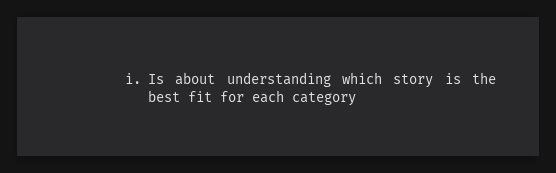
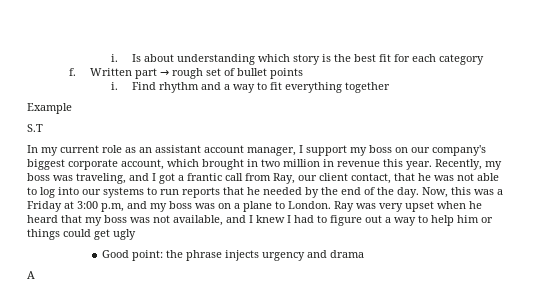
(357, 99) none -> [68,68,303,79] [110,82,390,93] [27,103,72,114] [27,124,43,132] [27,145,486,156] [27,159,502,170] [27,173,499,184] [27,187,503,198] [27,201,482,212] [27,215,493,226] [27,229,136,240] [102,250,365,261] [27,271,35,279] // f. Written part → rough set of bullet points // i. Find rhythm and a way to fit everything together // Example // S.T // In my current role as an assistant account manager, I support my boss on our company's biggest corporate account, which brought in two million in revenue this year. Recently, my boss was traveling, and I got a frantic call from Ray, our client contact, that he was not able to log into our systems to run reports that he needed by the end of the day. Now, this was a Friday at 3:00 p.m, and my boss was on a plane to London. Ray was very upset when he heard that my boss was not available, and I knew I had to figure out a way to help him or things could get ugly // Good point: the phrase injects urgency and drama // A

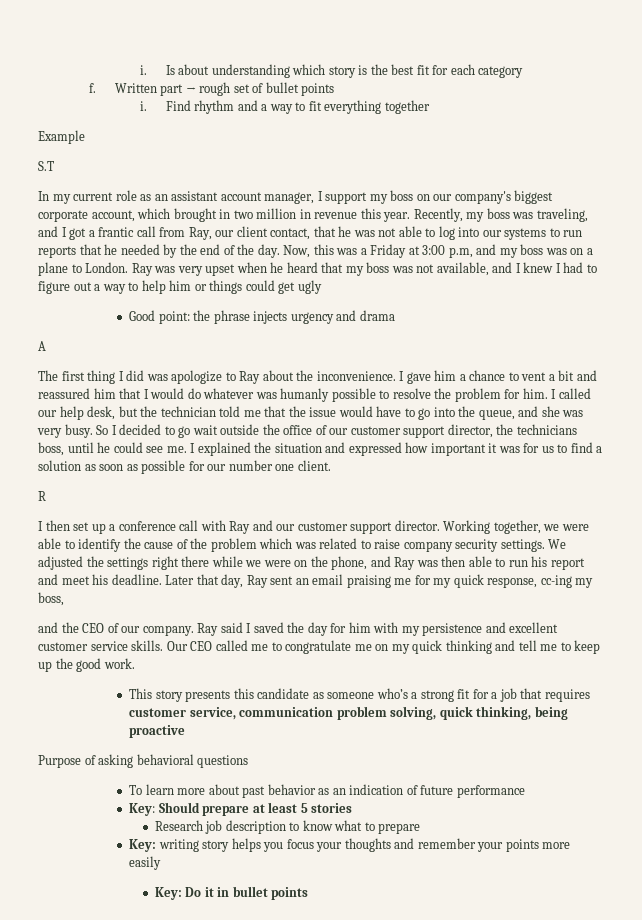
(35, 275) none -> [38,370,597,384] [38,388,591,402] [38,406,584,420] [37,424,577,438] [38,442,603,456] [38,460,331,474] [38,491,46,501] [38,520,589,534] [38,538,567,552] [38,556,585,570] [38,574,594,588] [38,592,64,606] [38,622,559,636] [38,640,601,654] [38,658,135,672] [128,688,590,702] [128,706,568,720] [128,725,185,738] [38,754,249,768] [128,784,525,798] [128,802,353,816] [154,820,421,834] [128,838,571,852] [128,856,161,870] [154,886,309,900] // The first thing I did was apologize to Ray about the inconvenience. I gave him a chance to vent a bit and reassured him that I would do whatever was humanly possible to resolve the problem for him. I called our help desk, but the technician told me that the issue would have to go into the queue, and she was very busy. So I decided to go wait outside the office of our customer support director, the technicians boss, until he could see me. I explained the situation and expressed how important it was for us to find a solution as soon as possible for our number one client. // R // I then set up a conference call with Ray and our customer support director. Working together, we were able to identify the cause of the problem which was related to raise company security settings. We adjusted the settings right there while we were on the phone, and Ray was then able to run his report and meet his deadline. Later that day, Ray sent an email praising me for my quick response, cc-ing my boss, // and the CEO of our company. Ray said I saved the day for him with my persistence and excellent customer service skills. Our CEO called me to congratulate me on my quick thinking and tell me to keep up the good work. // This story presents this candidate as someone who’s a strong fit for a job that requires customer service, communication problem solving, quick thinking, being proactive // Purpose of asking behavioral questions // To learn more about past behavior as an indication of future performance // Key: Should prepare at least 5 stories // Research job description to know what to prepare // Key: writing story helps you focus your thoughts and remember your points more easily // Key: Do it in bullet points

